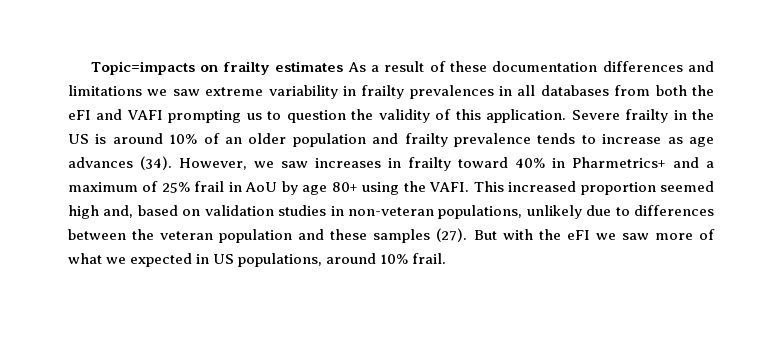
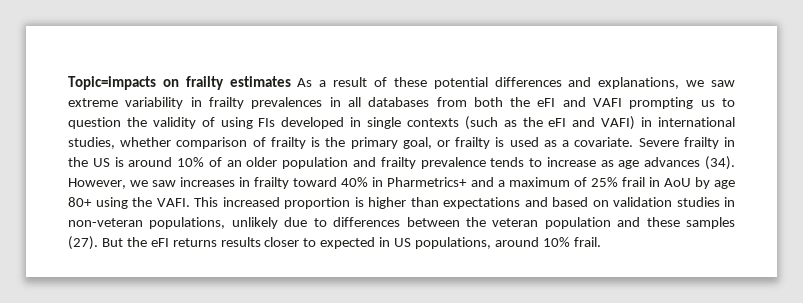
[492,61,598,72] documentation -> [433,77,488,89] potential
[68,85,142,96] limitations -> [598,77,680,89] explanations,
[455,109,567,123] this application. -> [220,116,735,130] [68,137,634,149] using FIs developed in single contexts (such as the eFI and VAFI) in international studies, whether comparison of frailty is the primary goal, or frailty is used as a covariate.
[659,181,714,192] [68,205,134,219] seemed high and, -> [354,197,548,209] is higher than expectations and
[502,229,716,240] [68,253,127,264] with the eFI we saw more of what we -> [126,237,317,247] the eFI returns results closer to

